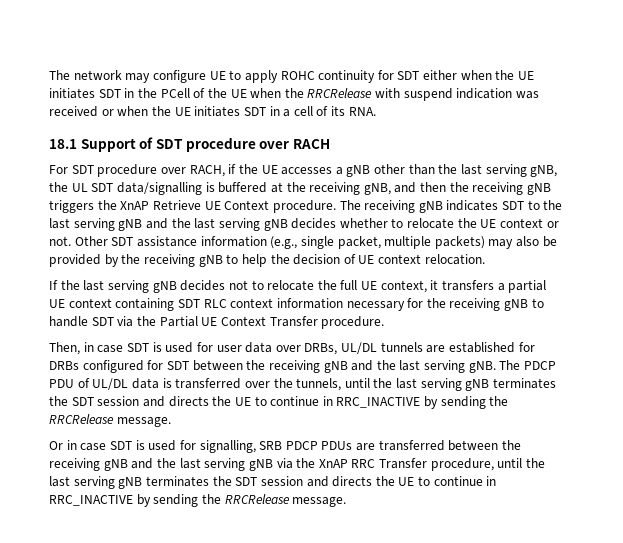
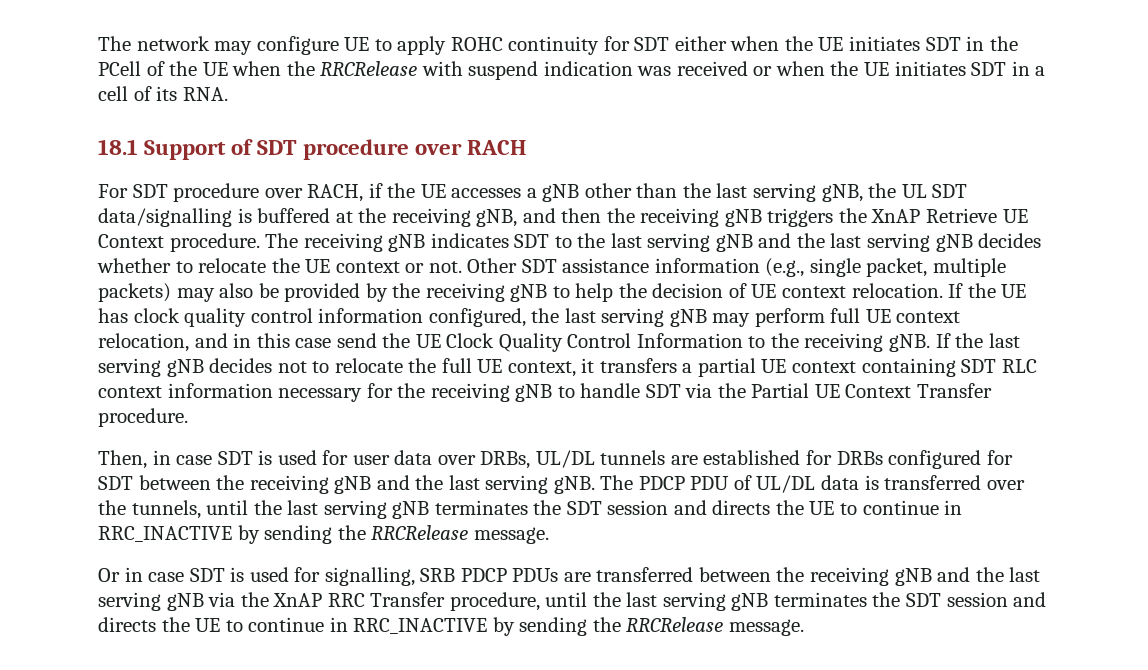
(485, 259) // -> [948,283,1027,298] [98,308,961,327] [98,333,931,352] If the UE has clock quality control information configured, the last serving gNB may perform full UE context relocation, and in this case send the UE Clock Quality Control Information to the receiving gNB.

